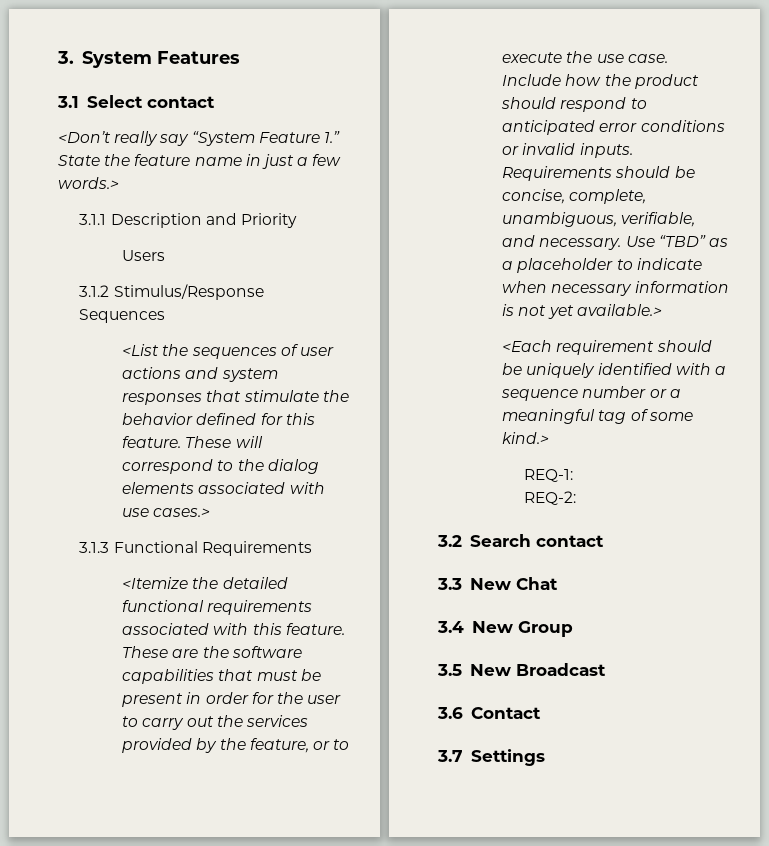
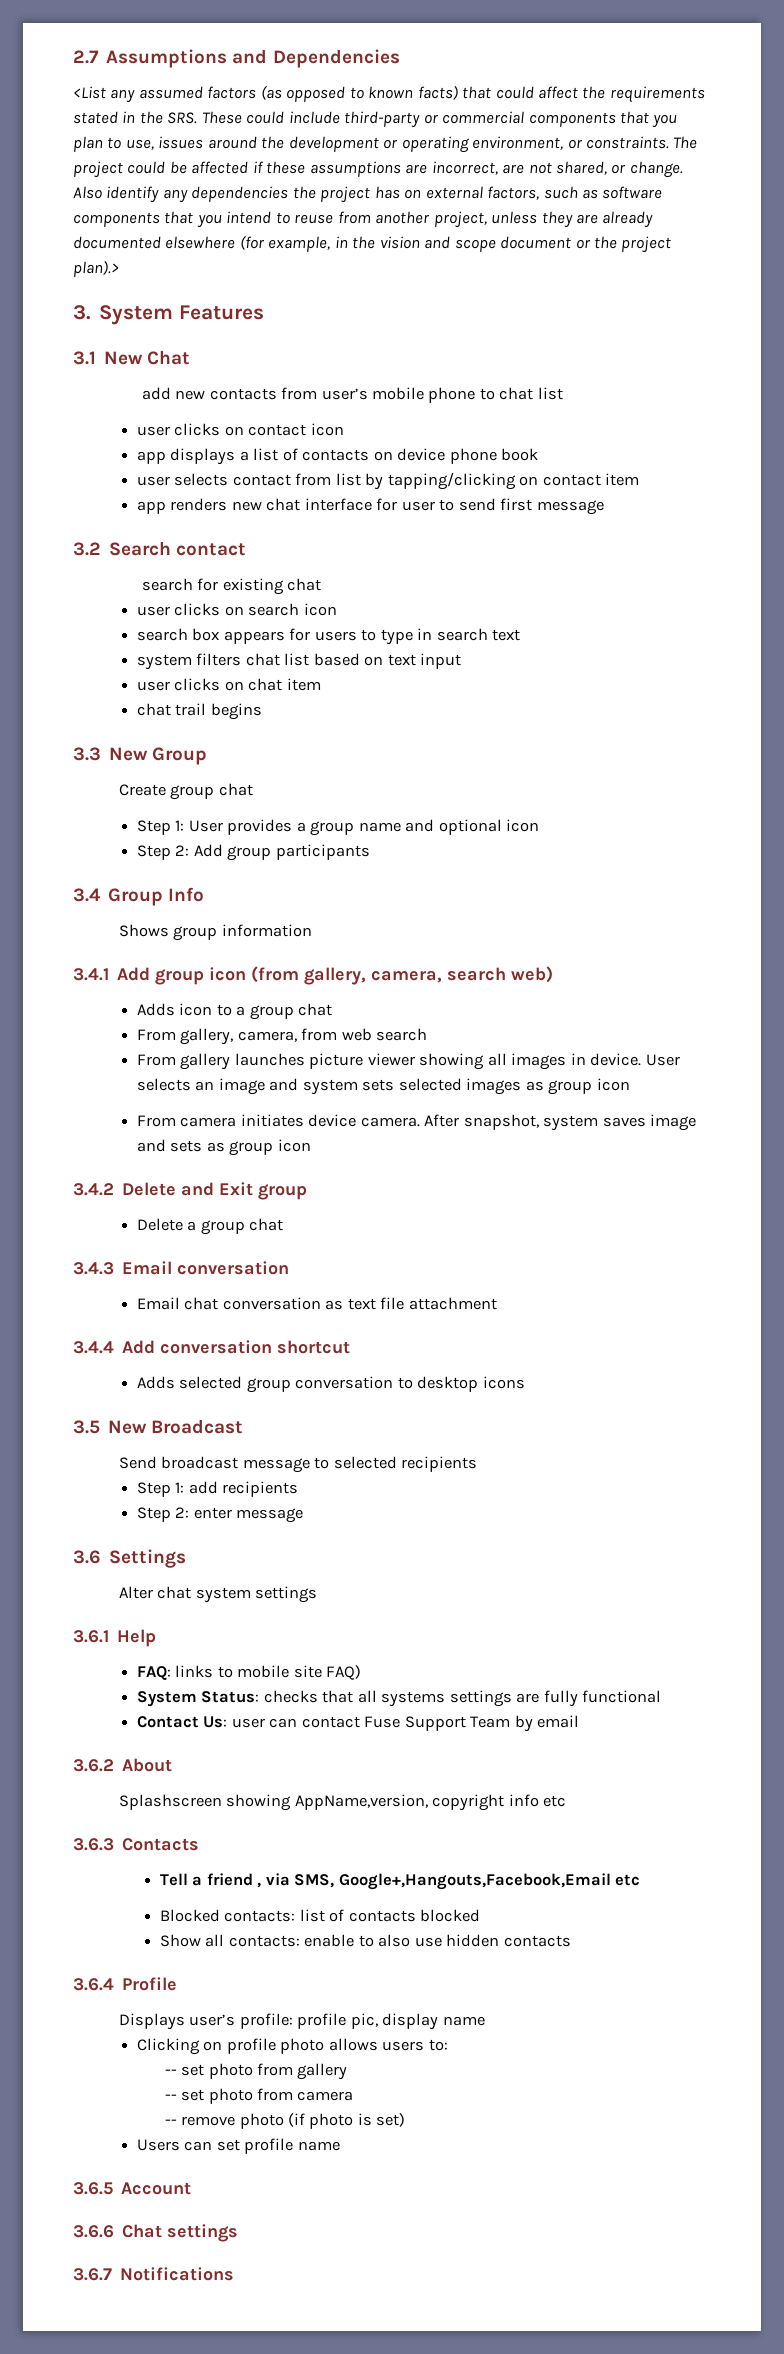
[57,51,240,68] [57,95,215,108] [58,131,340,146] [58,154,342,169] [58,177,119,189] [79,213,297,228] [122,250,166,261] [79,284,264,300] [79,309,166,323] [122,344,334,359] [122,367,278,382] [122,390,349,405] [122,413,315,425] [122,436,263,448] [122,459,319,474] [122,482,325,494] [122,508,211,517] [79,541,312,556] [122,577,288,589] [122,600,313,615] [122,623,345,635] [122,646,302,658] [122,669,321,684] [122,692,342,707] [122,715,308,730] [122,738,350,753] [502,51,668,63] [502,74,699,89] [501,97,647,112] [502,120,725,135] [502,143,633,158] [502,166,695,181] [502,189,647,204] [502,212,696,227] [502,235,728,250] [502,258,702,273] [502,281,729,296] [502,304,662,319] [502,340,712,355] [502,363,726,378] [501,386,681,401] [502,409,693,424] [502,432,550,444] [523,469,573,482] [523,491,576,505] [437,534,604,547] [437,577,558,590] [437,621,573,637] [437,663,606,676] [437,707,541,719] [437,749,545,766] 3. System Features // 3.1 Select contact // <Don’t really say “System Feature 1.” State the feature name in just a few words.> // 3.1.1 Description and Priority // Users // 3.1.2 Stimulus/Response Sequences // <List the sequences of user actions and system responses that stimulate the behavior defined for this feature. These will correspond to the dialog elements associated with use cases.> // 3.1.3 Functional Requirements // <Itemize the detailed functional requirements associated with this feature. These are the software capabilities that must be present in order for the user to carry out the services provided by the feature, or to execute the use case. Include how the product should respond to anticipated error conditions or invalid inputs. Requirements should be concise, complete, unambiguous, verifiable, and necessary. Use “TBD” as a placeholder to indicate when necessary information is not yet available.> // <Each requirement should be uniquely identified with a sequence number or a meaningful tag of some kind.> // REQ-1: // REQ-2: // 3.2 Search contact // 3.3 New Chat // 3.4 New Group // 3.5 New Broadcast // 3.6 Contact // 3.7 Settings -> [73,49,400,68] [73,85,705,103] [73,111,678,128] [73,136,698,153] [73,161,683,178] [73,186,663,203] [73,211,654,228] [73,235,672,253] [73,260,119,277] [73,305,264,325] [73,350,191,365] [141,387,563,403] [136,423,344,436] [136,448,539,465] [136,472,640,490] [136,498,604,515] [73,541,247,556] [141,578,322,595] [136,603,337,616] [136,628,521,645] [136,653,462,670] [136,678,321,691] [136,703,262,720] [73,747,208,765] [118,783,253,800] [136,819,540,836] [136,844,370,861] [73,887,205,906] [118,924,312,941] [73,966,554,985] [136,1003,333,1020] [136,1028,428,1045] [136,1053,680,1070] [136,1078,630,1095] [136,1114,697,1131] [136,1139,311,1156] [73,1182,308,1200] [136,1218,284,1235] [73,1261,290,1275] [136,1297,497,1310] [73,1340,351,1354] [136,1376,525,1393] [73,1419,244,1434] [118,1456,478,1473] [136,1481,299,1497] [136,1507,304,1523] [73,1549,187,1568] [118,1586,318,1603] [73,1629,157,1647] [136,1665,362,1680] [136,1690,662,1707] [136,1715,580,1732] [73,1758,173,1772] [118,1794,567,1811] [73,1838,200,1851] [159,1873,641,1890] [159,1909,481,1922] [159,1934,571,1947] [73,1977,178,1991] [118,2013,485,2030] [136,2038,448,2055] [164,2063,348,2080] [164,2088,354,2104] [164,2113,406,2129] [136,2138,340,2154] [73,2182,192,2195] [73,2224,239,2242] [73,2267,235,2281] 2.7 Assumptions and Dependencies // <List any assumed factors (as opposed to known facts) that could affect the requirements stated in the SRS. These could include third-party or commercial components that you plan to use, issues around the development or operating environment, or constraints. The project could be affected if these assumptions are incorrect, are not shared, or change. Also identify any dependencies the project has on external factors, such as software components that you intend to reuse from another project, unless they are already documented elsewhere (for example, in the vision and scope document or the project plan).> // 3. System Features // 3.1 New Chat // add new contacts from user’s mobile phone to chat list // user clicks on contact icon // app displays a list of contacts on device phone book // user selects contact from list by tapping/clicking on contact item // app renders new chat interface for user to send first message // 3.2 Search contact // search for existing chat // user clicks on search icon // search box appears for users to type in search text // system filters chat list based on text input // user clicks on chat item // chat trail begins // 3.3 New Group // Create group chat // Step 1: User provides a group name and optional icon // Step 2: Add group participants // 3.4 Group Info // Shows group information // 3.4.1 Add group icon (from gallery, camera, search web) // Adds icon to a group chat // From gallery, camera, from web search // From gallery launches picture viewer showing all images in device. User selects an image and system sets selected images as group icon // From camera initiates device camera. After snapshot, system saves image and sets as group icon // 3.4.2 Delete and Exit group // Delete a group chat // 3.4.3 Email conversation // Email chat conversation as text file attachment // 3.4.4 Add conversation shortcut // Adds selected group conversation to desktop icons // 3.5 New Broadcast // Send broadcast message to selected recipients // Step 1: add recipients // Step 2: enter message // 3.6 Settings // Alter chat system settings // 3.6.1 Help // FAQ: links to mobile site FAQ) // System Status: checks that all systems settings are fully functional // Contact Us: user can contact Fuse Support Team by email // 3.6.2 About // Splashscreen showing AppName,version, copyright info etc // 3.6.3 Contacts // Tell a friend , via SMS, Google+,Hangouts,Facebook,Email etc // Blocked contacts: list of contacts blocked // Show all contacts: enable to also use hidden contacts // 3.6.4 Profile // Displays user’s profile: profile pic, display name // Clicking on profile photo allows users to: // -- set photo from gallery // -- set photo from camera // -- remove photo (if photo is set) // Users can set profile name // 3.6.5 Account // 3.6.6 Chat settings // 3.6.7 Notifications

